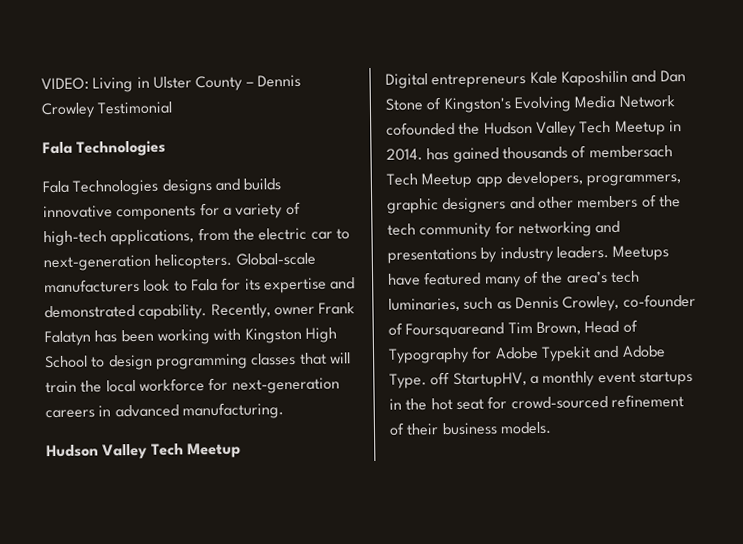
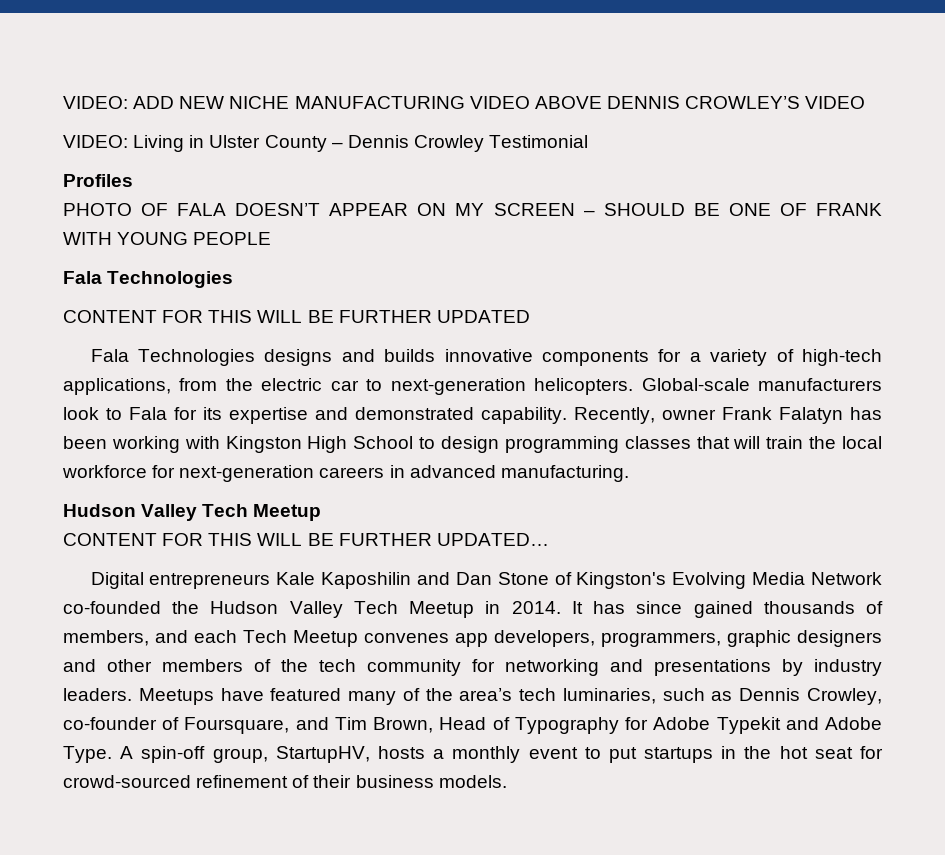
[41,77,89,91] VIDEO: -> [63,96,866,109] [63,135,128,148] VIDEO: ADD NEW NICHE MANUFACTURING VIDEO ABOVE DENNIS CROWLEY’S VIDEO // VIDEO:
[42,140,167,157] Fala Technologies -> [63,174,133,187] [63,203,883,216] [63,232,272,245] [63,271,234,288] [63,310,530,323] Profiles // PHOTO OF FALA DOESN’T APPEAR ON MY SCREEN – SHOULD BE ONE OF FRANK WITH YOUNG PEOPLE // Fala Technologies // CONTENT FOR THIS WILL BE FURTHER UPDATED
(241, 450) none -> [63,533,549,546] // CONTENT FOR THIS WILL BE FURTHER UPDATED…
[386,121,455,136] cofounded -> [63,601,161,614] co-founded
[426,145,673,163] [386,172,473,189] has gained thousands of membersach Tech Meetup -> [571,601,884,618] [63,630,449,647] It has since gained thousands of members, and each Tech Meetup convenes
[405,322,505,339] Foursquareand -> [184,717,329,734] Foursquare, and
[430,372,527,388] off StartupHV, -> [120,746,425,763] A spin-off group, StartupHV, hosts
(636, 377) none -> [584,747,637,763] to put

